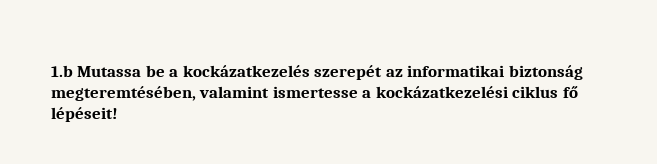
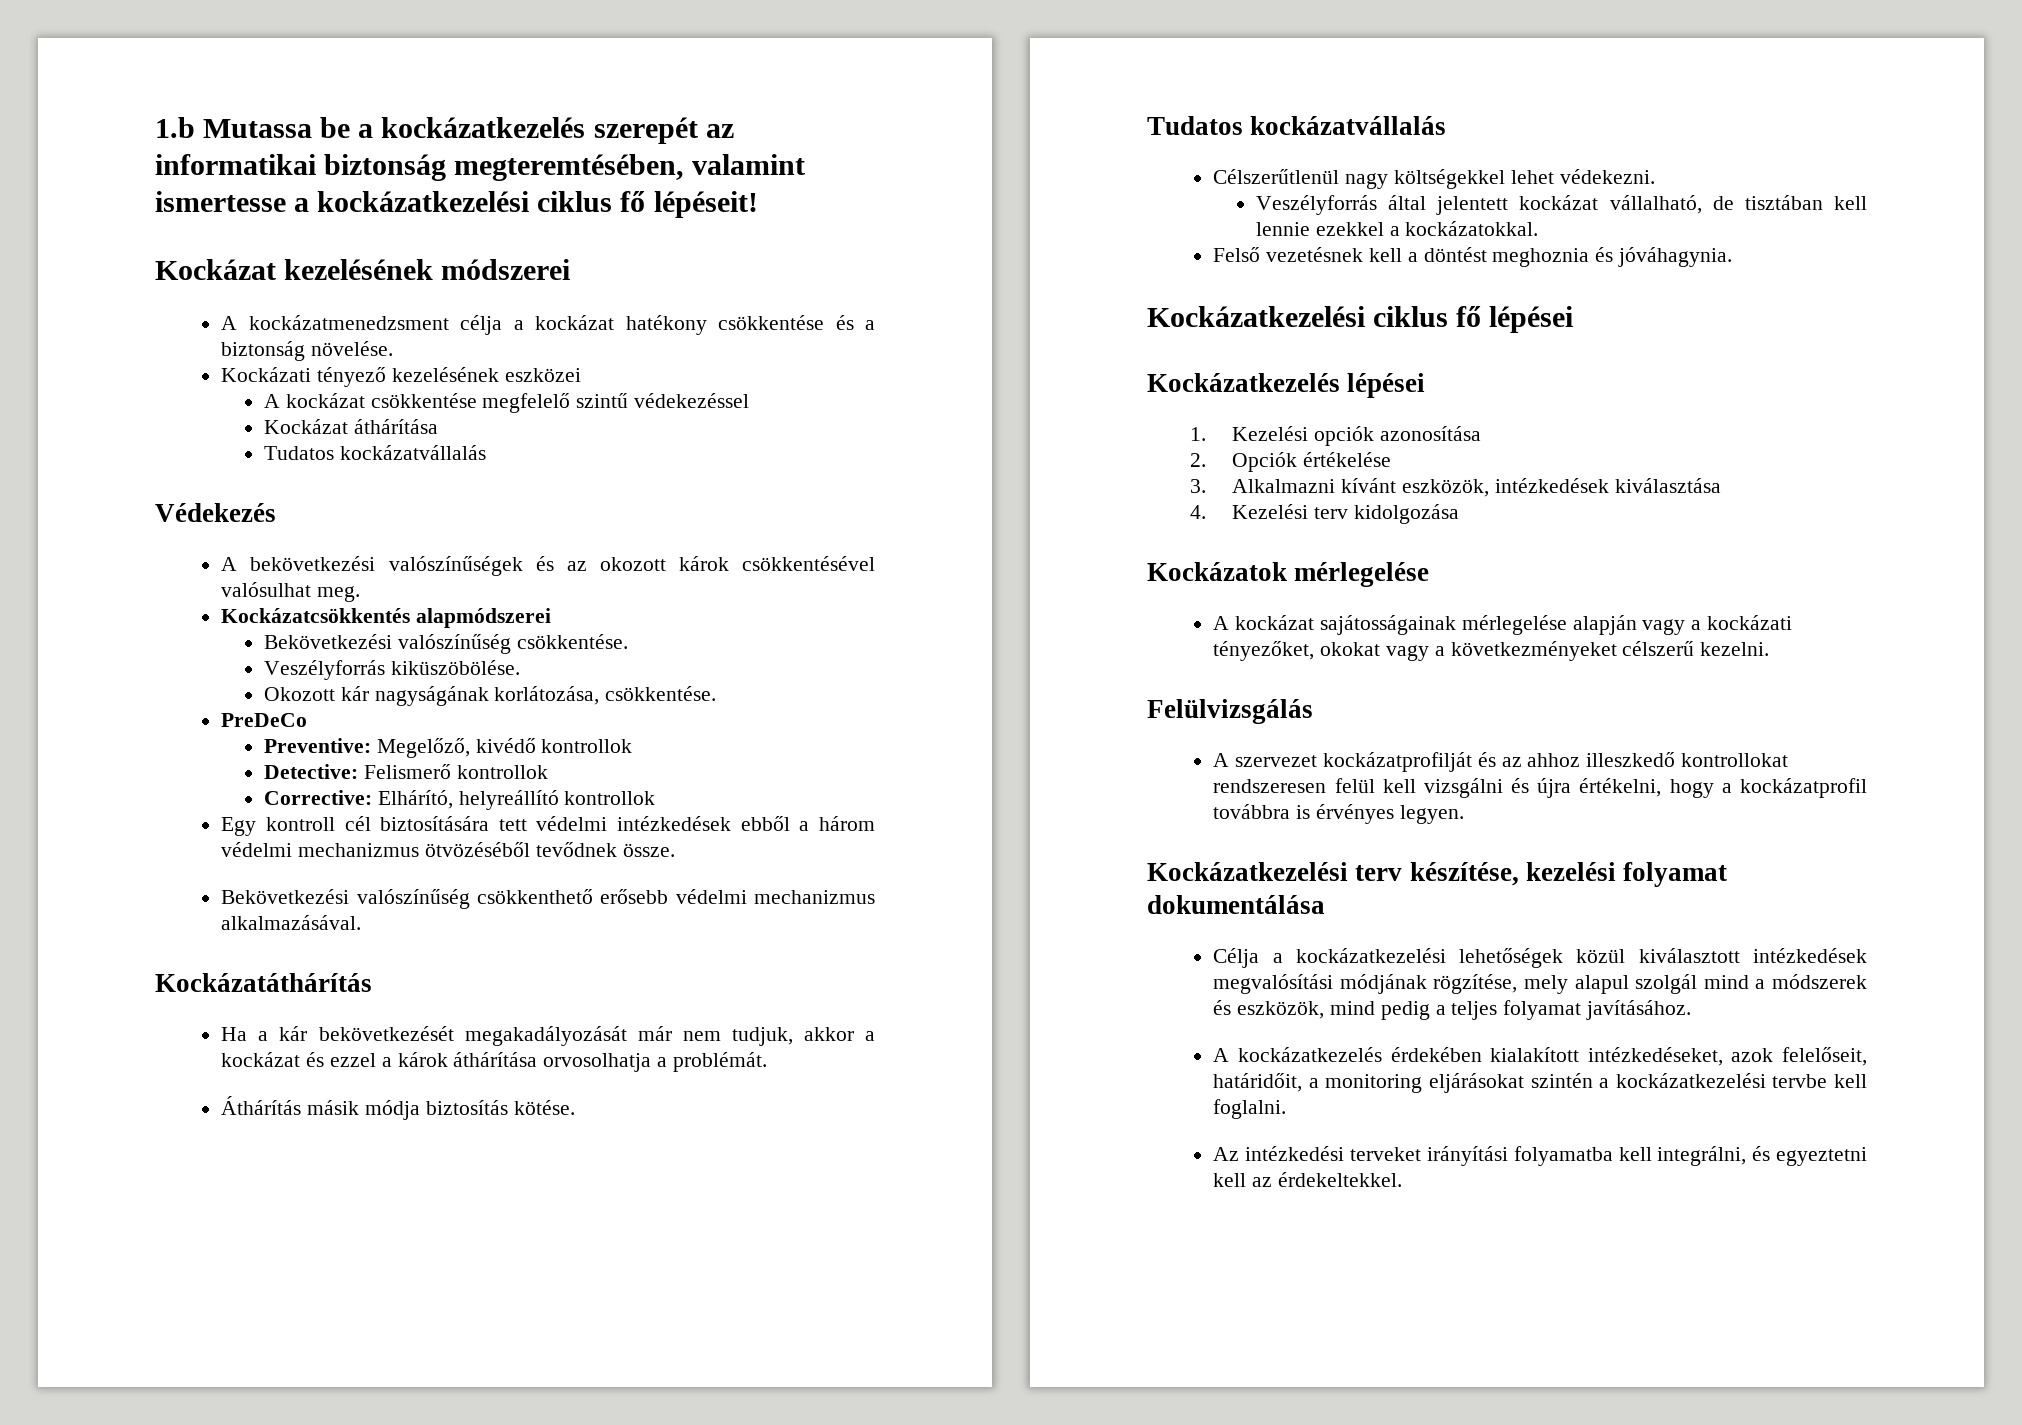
(118, 114) none -> [155,259,571,280] [221,315,875,335] [221,341,394,361] [221,367,581,387] [263,393,750,413] [263,419,438,434] [263,445,486,460] [155,503,276,522] [221,556,875,576] [221,582,361,602] [221,608,552,628] [263,634,628,654] [263,660,520,680] [263,686,717,706] [221,713,308,727] [263,738,633,758] [263,764,548,779] [263,790,656,810] [221,816,876,836] [221,842,675,857] [221,889,875,909] [221,915,362,930] [155,973,372,992] [221,1026,876,1046] [221,1052,767,1072] [221,1096,575,1120] [1147,116,1447,135] [1213,169,1655,189] [1255,195,1867,215] [1255,221,1539,236] [1213,247,1732,267] [1147,306,1574,333] [1147,373,1426,398] [1189,426,1481,446] [1189,452,1392,472] [1189,478,1721,497] [1189,504,1459,524] [1147,562,1430,587] [1213,615,1792,635] [1213,641,1770,661] [1147,699,1313,724] [1213,752,1788,772] [1213,778,1867,798] [1213,804,1464,824] [1147,862,1728,887] [1147,895,1325,914] [1213,948,1867,968] [1213,974,1867,994] [1213,1000,1691,1020] [1213,1047,1867,1066] [1213,1073,1867,1093] [1213,1099,1287,1119] [1213,1146,1867,1166] [1213,1172,1402,1187] // Kockázat kezelésének módszerei // A kockázatmenedzsment célja a kockázat hatékony csökkentése és a biztonság növelése. // Kockázati tényező kezelésének eszközei // A kockázat csökkentése megfelelő szintű védekezéssel // Kockázat áthárítása // Tudatos kockázatvállalás // Védekezés // A bekövetkezési valószínűségek és az okozott károk csökkentésével valósulhat meg. // Kockázatcsökkentés alapmódszerei // Bekövetkezési valószínűség csökkentése. // Veszélyforrás kiküszöbölése. // Okozott kár nagyságának korlátozása, csökkentése. // PreDeCo // Preventive: Megelőző, kivédő kontrollok // Detective: Felismerő kontrollok // Corrective: Elhárító, helyreállító kontrollok // Egy kontroll cél biztosítására tett védelmi intézkedések ebből a három védelmi mechanizmus ötvözéséből tevődnek össze. // Bekövetkezési valószínűség csökkenthető erősebb védelmi mechanizmus alkalmazásával. // Kockázatáthárítás // Ha a kár bekövetkezését megakadályozását már nem tudjuk, akkor a kockázat és ezzel a károk áthárítása orvosolhatja a problémát. // Áthárítás másik módja biztosítás kötése. // Tudatos kockázatvállalás // Célszerűtlenül nagy költségekkel lehet védekezni. // Veszélyforrás által jelentett kockázat vállalható, de tisztában kell lennie ezekkel a kockázatokkal. // Felső vezetésnek kell a döntést meghoznia és jóváhagynia. // Kockázatkezelési ciklus fő lépései // Kockázatkezelés lépései // 1. Kezelési opciók azonosítása // 2. Opciók értékelése // 3. Alkalmazni kívánt eszközök, intézkedések kiválasztása // 4. Kezelési terv kidolgozása // Kockázatok mérlegelése // A kockázat sajátosságainak mérlegelése alapján vagy a kockázati tényezőket, okokat vagy a következményeket célszerű kezelni. // Felülvizsgálás // A szervezet kockázatprofilját és az ahhoz illeszkedő kontrollokat rendszeresen felül kell vizsgálni és újra értékelni, hogy a kockázatprofil továbbra is érvényes legyen. // Kockázatkezelési terv készítése, kezelési folyamat dokumentálása // Célja a kockázatkezelési lehetőségek közül kiválasztott intézkedések megvalósítási módjának rögzítése, mely alapul szolgál mind a módszerek és eszközök, mind pedig a teljes folyamat javításához. // A kockázatkezelés érdekében kialakított intézkedéseket, azok felelőseit, határidőit, a monitoring eljárásokat szintén a kockázatkezelési tervbe kell foglalni. // Az intézkedési terveket irányítási folyamatba kell integrálni, és egyeztetni kell az érdekeltekkel.

